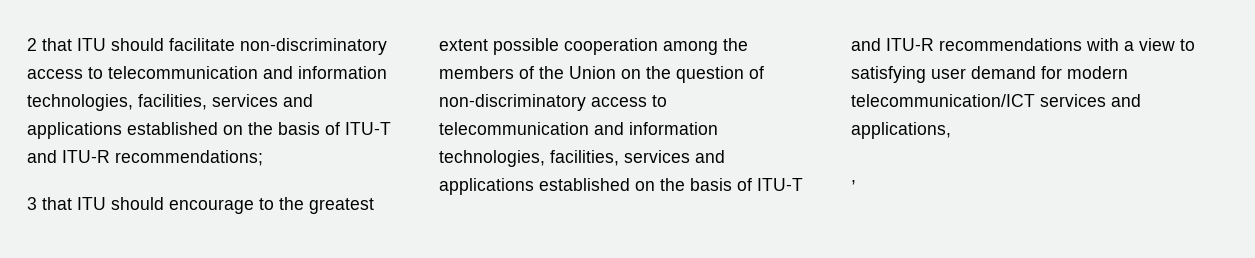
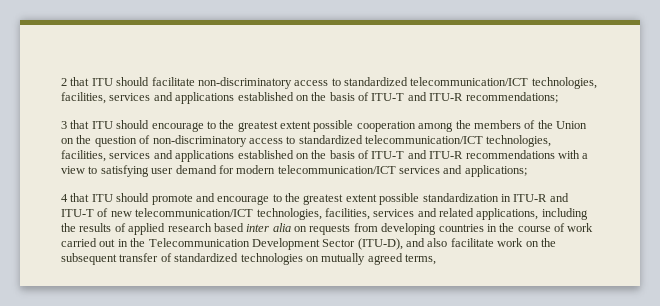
[108,66,387,79] telecommunication and information -> [344,77,529,86] standardized telecommunication/ICT
[439,122,718,135] telecommunication and information -> [298,135,483,144] standardized telecommunication/ICT
[851,122,951,139] [851,180,856,185] applications, // , -> [464,165,527,177] [61,193,569,205] [61,208,588,220] [61,223,594,235] [61,238,556,250] [61,253,436,265] applications; // 4 that ITU should promote and encourage to the greatest extent possible standardization in ITU-R and ITU-T of new telecommunication/ICT technologies, facilities, services and related applications, including the results of applied research based inter alia on requests from developing countries in the course of work carried out in the Telecommunication Development Sector (ITU-D), and also facilitate work on the subsequent transfer of standardized technologies on mutually agreed terms,

